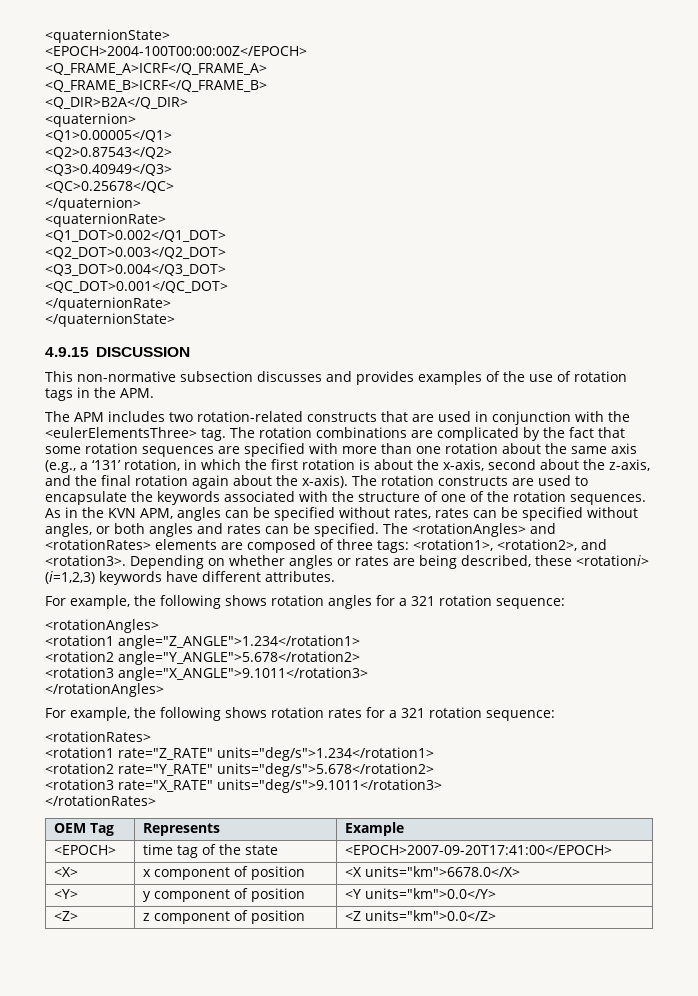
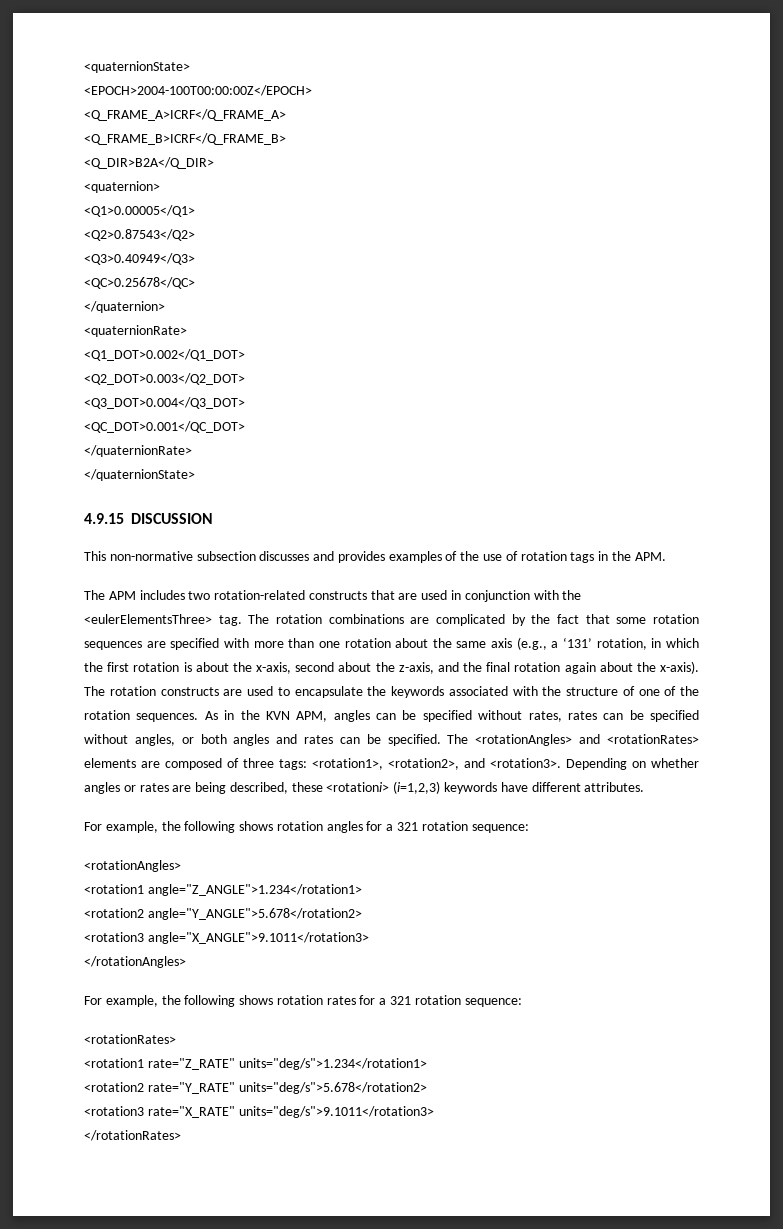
[54,823,115,836] [143,823,221,836] [345,822,405,836] [54,845,117,855] [143,844,279,858] [345,845,613,855] [54,867,79,877] [143,866,306,880] [345,866,521,877] [54,889,79,899] [143,888,306,902] [345,888,497,899] [54,911,79,921] [143,910,306,924] [345,910,497,921] // OEM Tag | Represents | Example // <EPOCH> | time tag of the state | <EPOCH>2007-09-20T17:41:00</EPOCH> // <X> | x component of position | <X units="km">6678.0</X> // <Y> | y component of position | <Y units="km">0.0</Y> // <Z> | z component of position | <Z units="km">0.0</Z> -> (181, 1135) none

